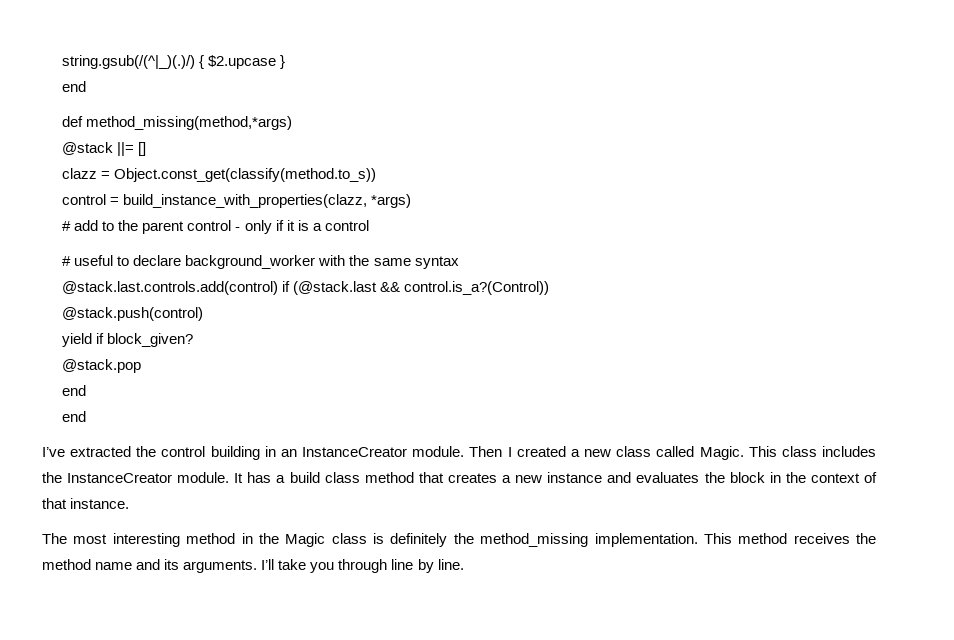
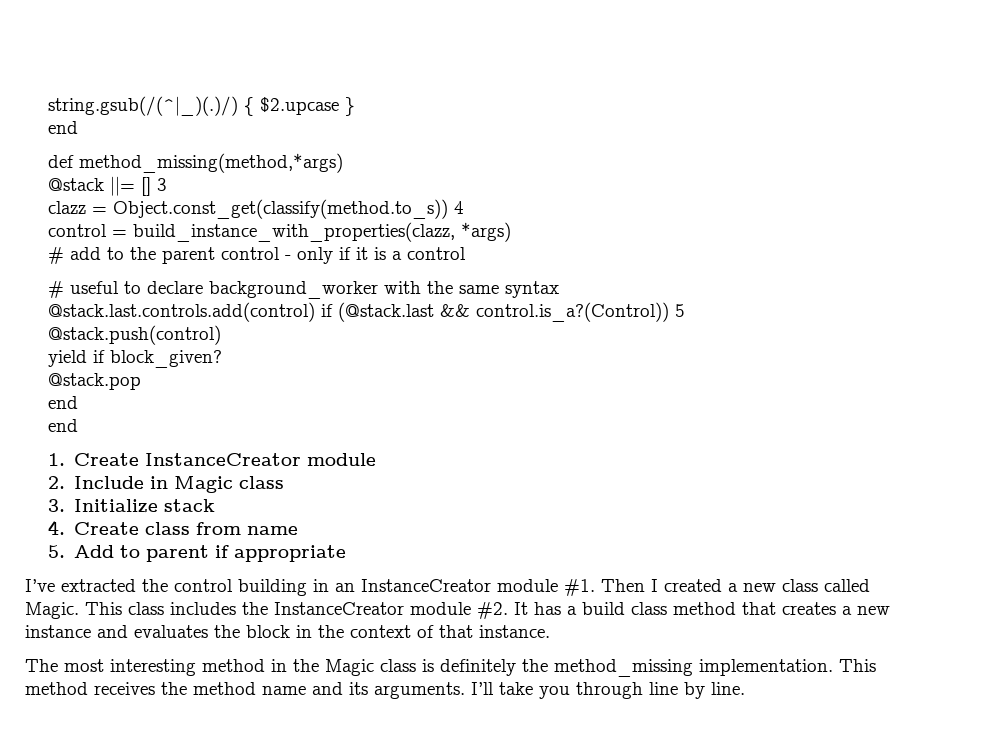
(147, 149) none -> [156,178,167,191] 3
(377, 175) none -> [453,201,464,214] 4
(550, 288) none -> [674,304,685,317] 5
(87, 416) none -> [47,453,376,466] [47,476,284,493] [47,499,215,514] [47,520,298,535] [47,545,346,562] // 1. Create InstanceCreator module // 2. Include in Magic class // 3. Initialize stack // 4. Create class from name // 5. Add to parent if appropriate
[412,446,465,457] module. -> [497,579,595,596] module #1.
[177,472,230,483] module. -> [410,602,508,619] module #2.

